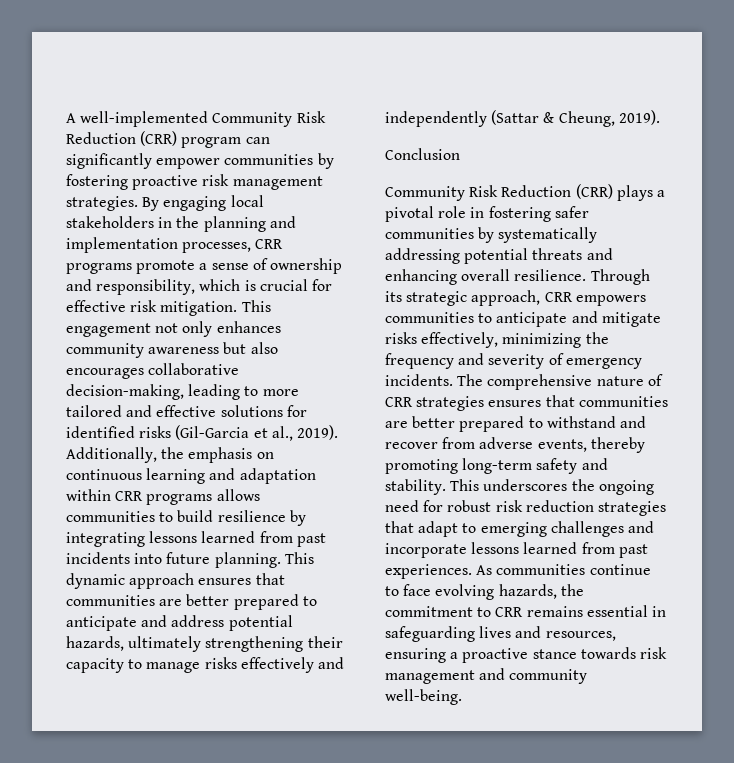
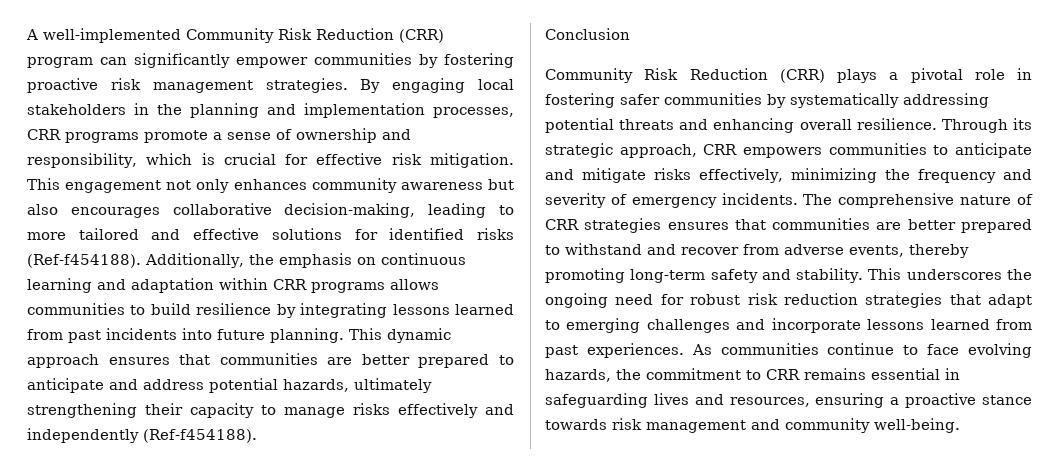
[175,425,338,441] (Gil-Garcia et al., 2019). -> [27,254,141,268] (Ref-f454188).
[491,110,660,127] (Sattar & Cheung, 2019). -> [143,429,257,443] (Ref-f454188).

